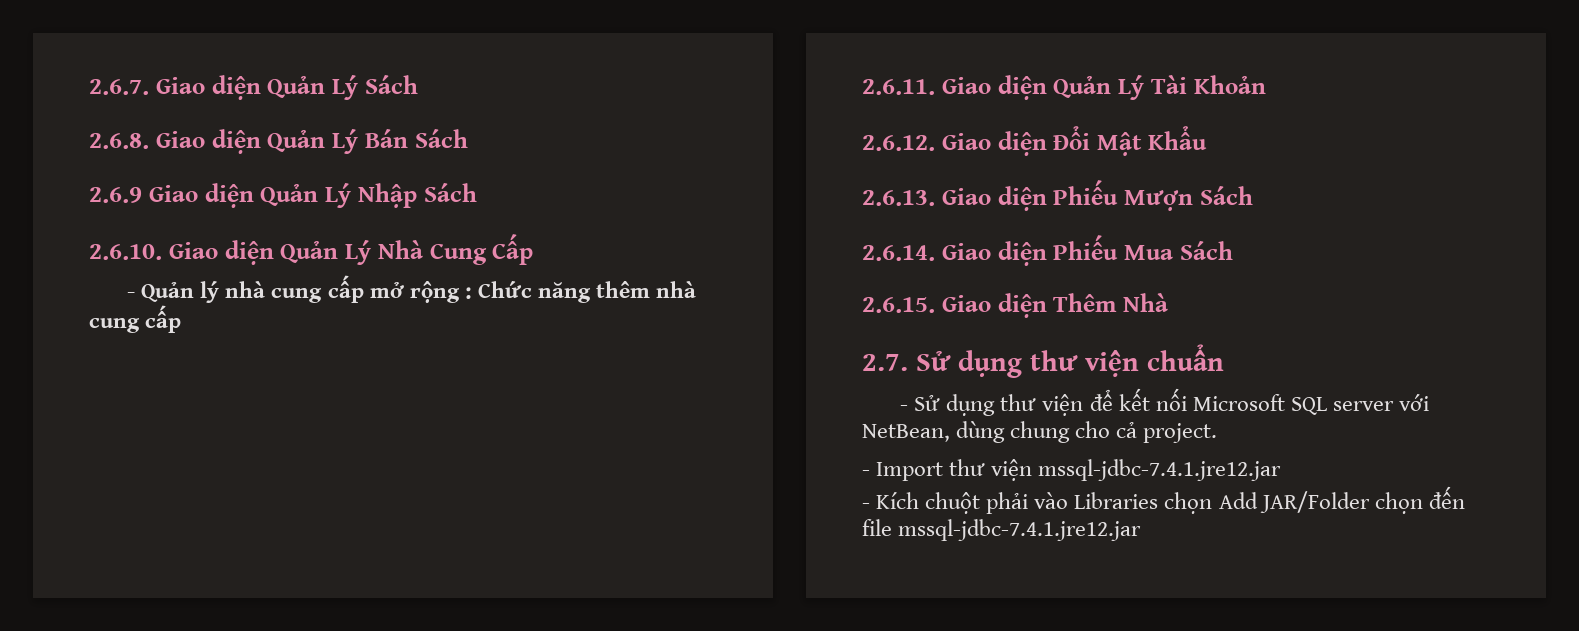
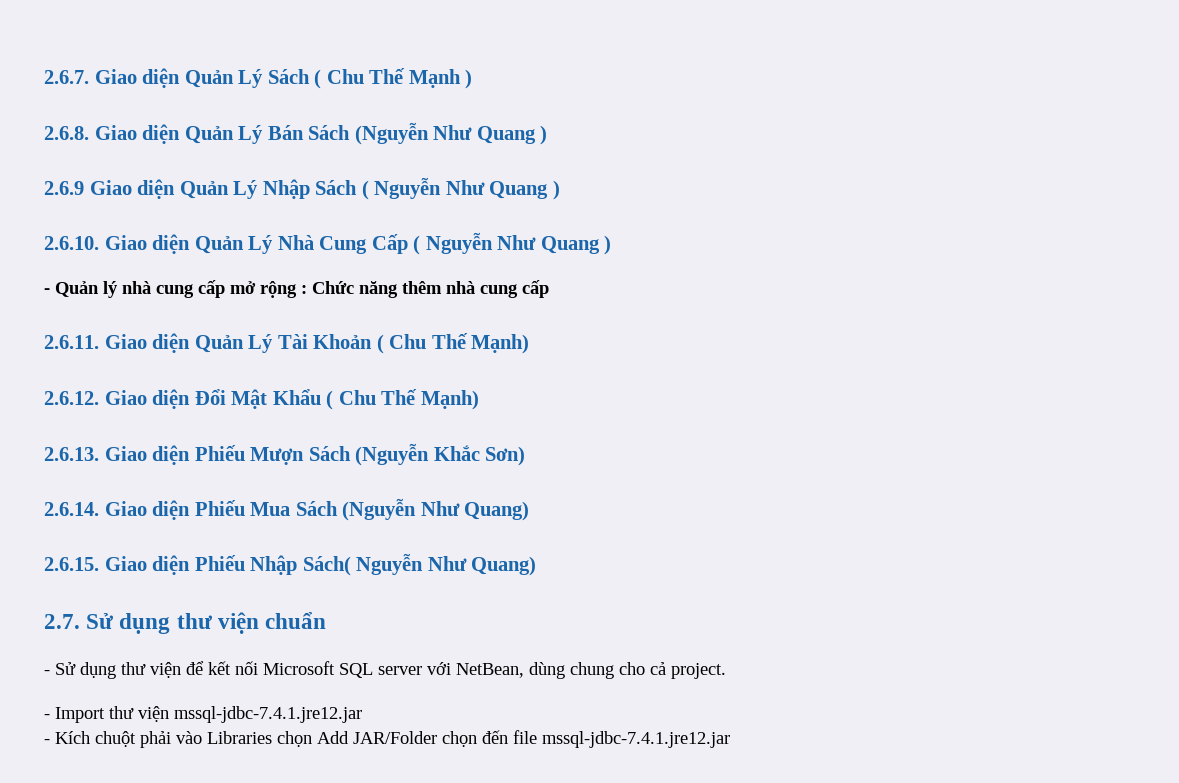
(418, 84) none -> [314,68,473,89] ( Chu Thế Mạnh )
(468, 138) none -> [354,122,548,145] (Nguyễn Như Quang )
(477, 192) none -> [361,177,560,200] ( Nguyễn Như Quang )
(534, 249) none -> [413,232,612,255] ( Nguyễn Như Quang )
(1266, 84) none -> [376,333,530,354] ( Chu Thế Mạnh)
(1207, 138) none -> [326,389,479,410] ( Chu Thế Mạnh)
(1253, 195) none -> [355,443,526,466] (Nguyễn Khắc Sơn)
(1233, 250) none -> [342,498,530,521] (Nguyễn Như Quang)
[1053,293,1168,312] Thêm Nhà -> [194,553,537,576] Phiếu Nhập Sách( Nguyễn Như Quang)

